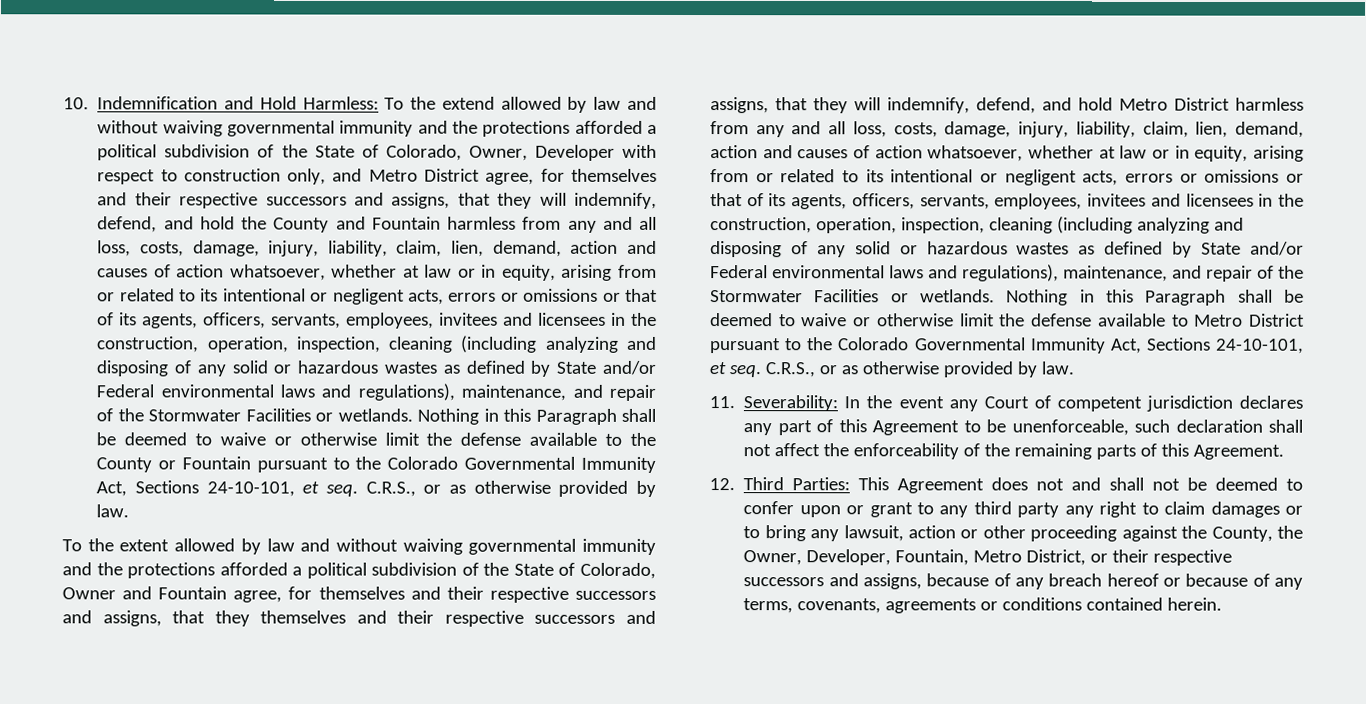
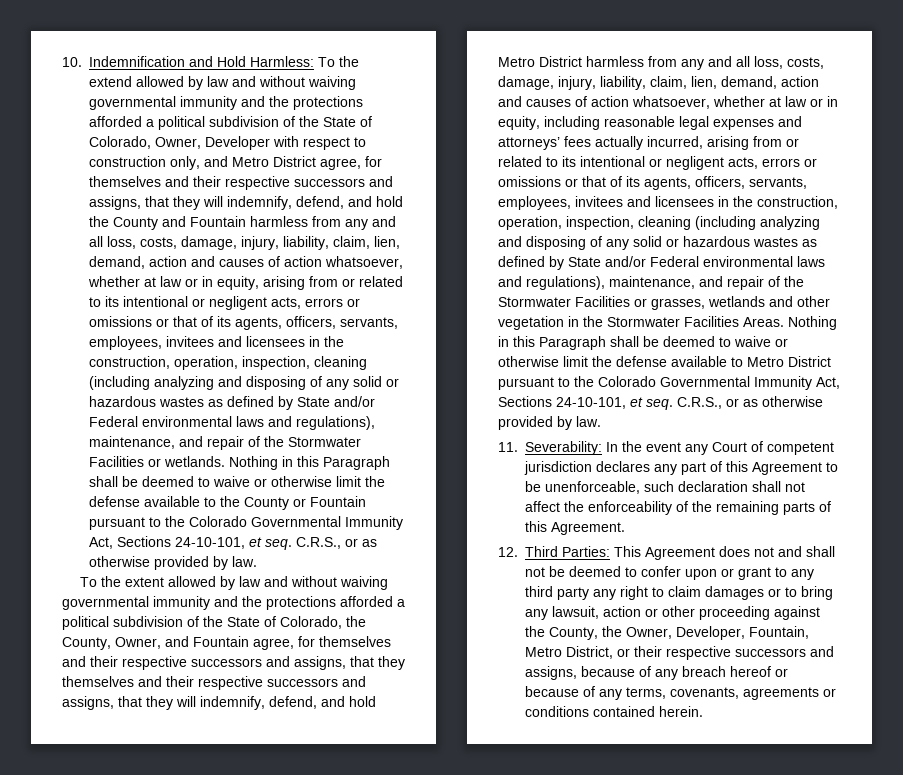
[62,587,116,600] Owner -> [346,616,366,627] [62,637,161,650] the County, Owner,
(1249, 153) none -> [544,116,802,130] [498,136,703,150] including reasonable legal expenses and attorneys’ fees actually incurred,
[920,289,995,303] wetlands. -> [651,296,830,310] [498,316,784,330] grasses, wetlands and other vegetation in the Stormwater Facilities Areas.

